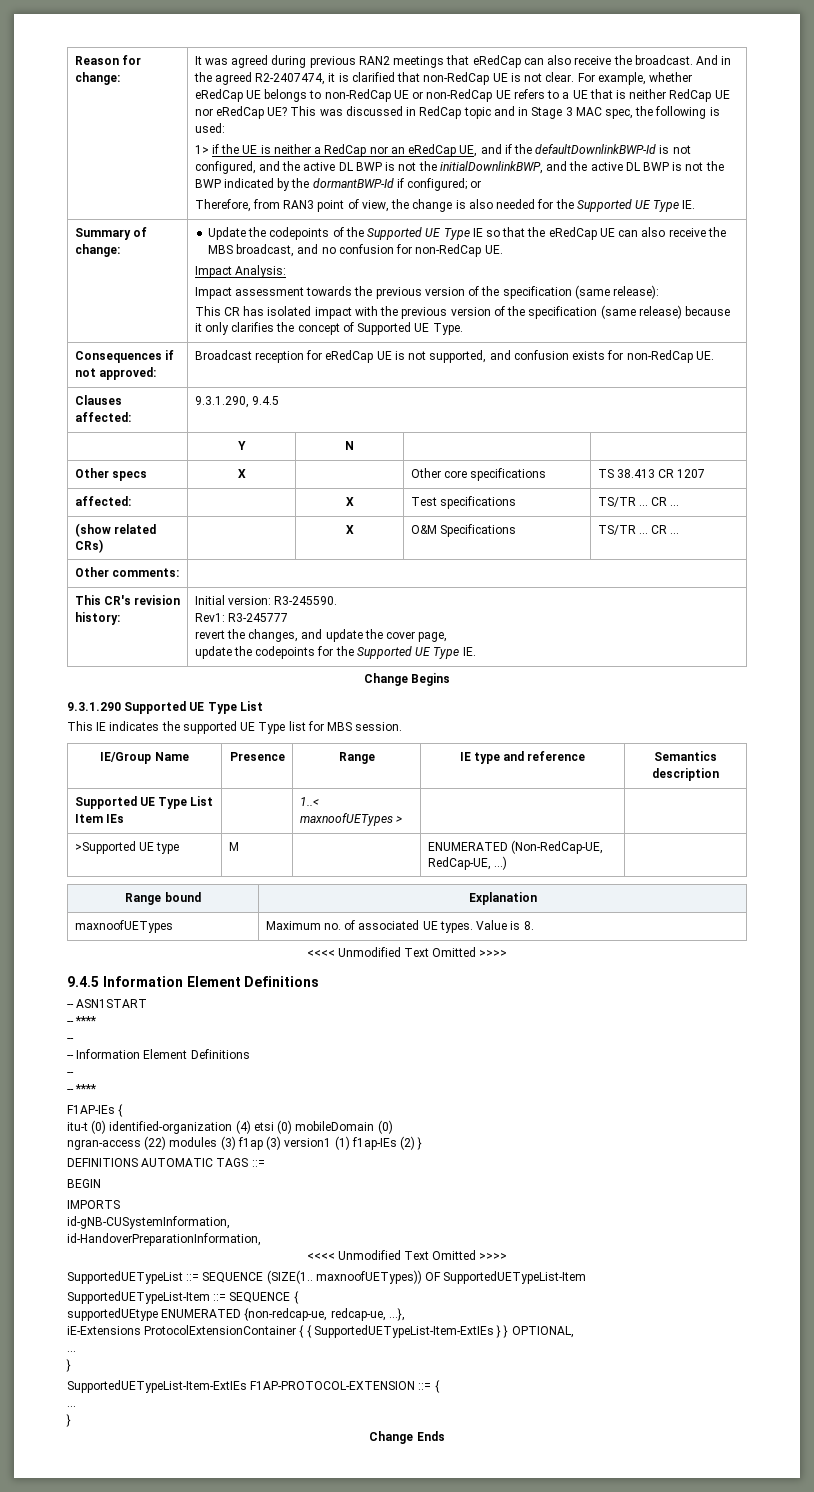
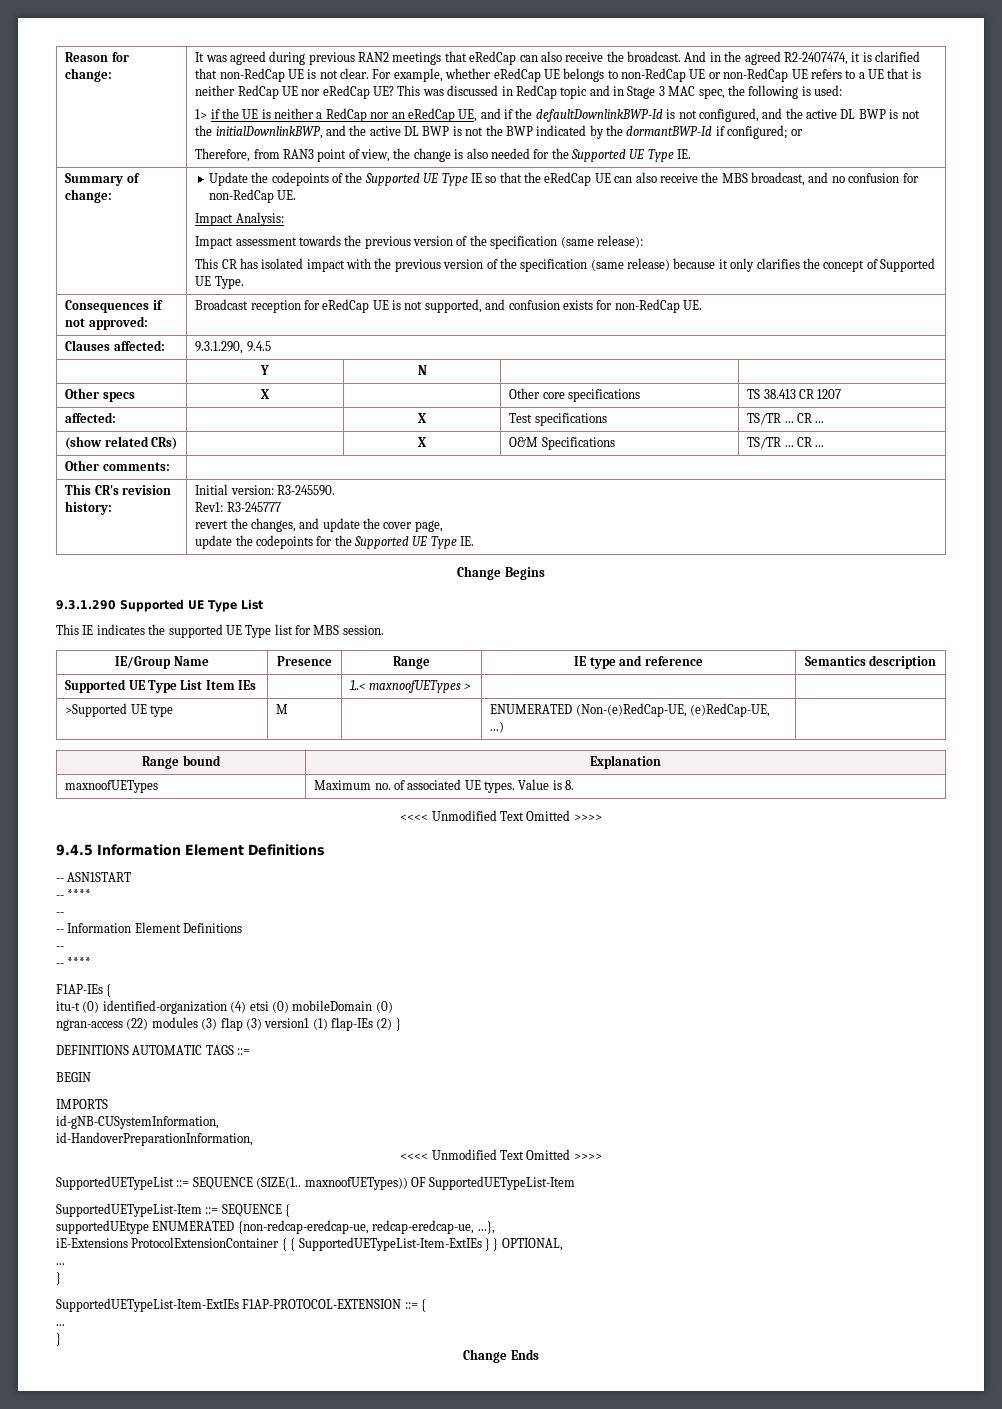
[510,840,603,854] [427,857,491,870] (Non-RedCap-UE, RedCap-UE, -> [575,703,770,717] (Non-(e)RedCap-UE, (e)RedCap-UE,
[244,1308,386,1321] {non-redcap-ue, redcap-ue, -> [237,1220,475,1234] {non-redcap-eredcap-ue, redcap-eredcap-ue,

